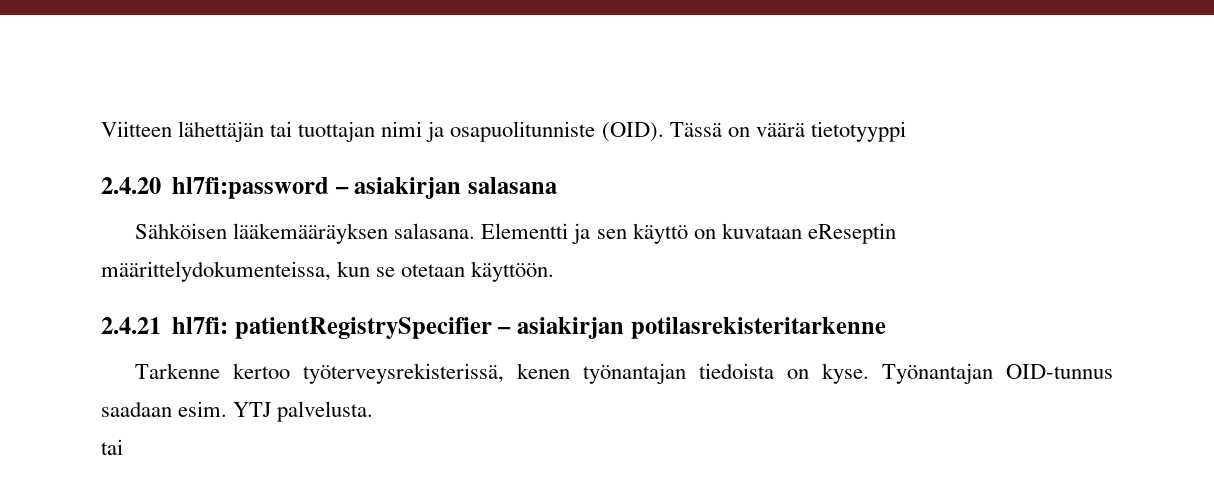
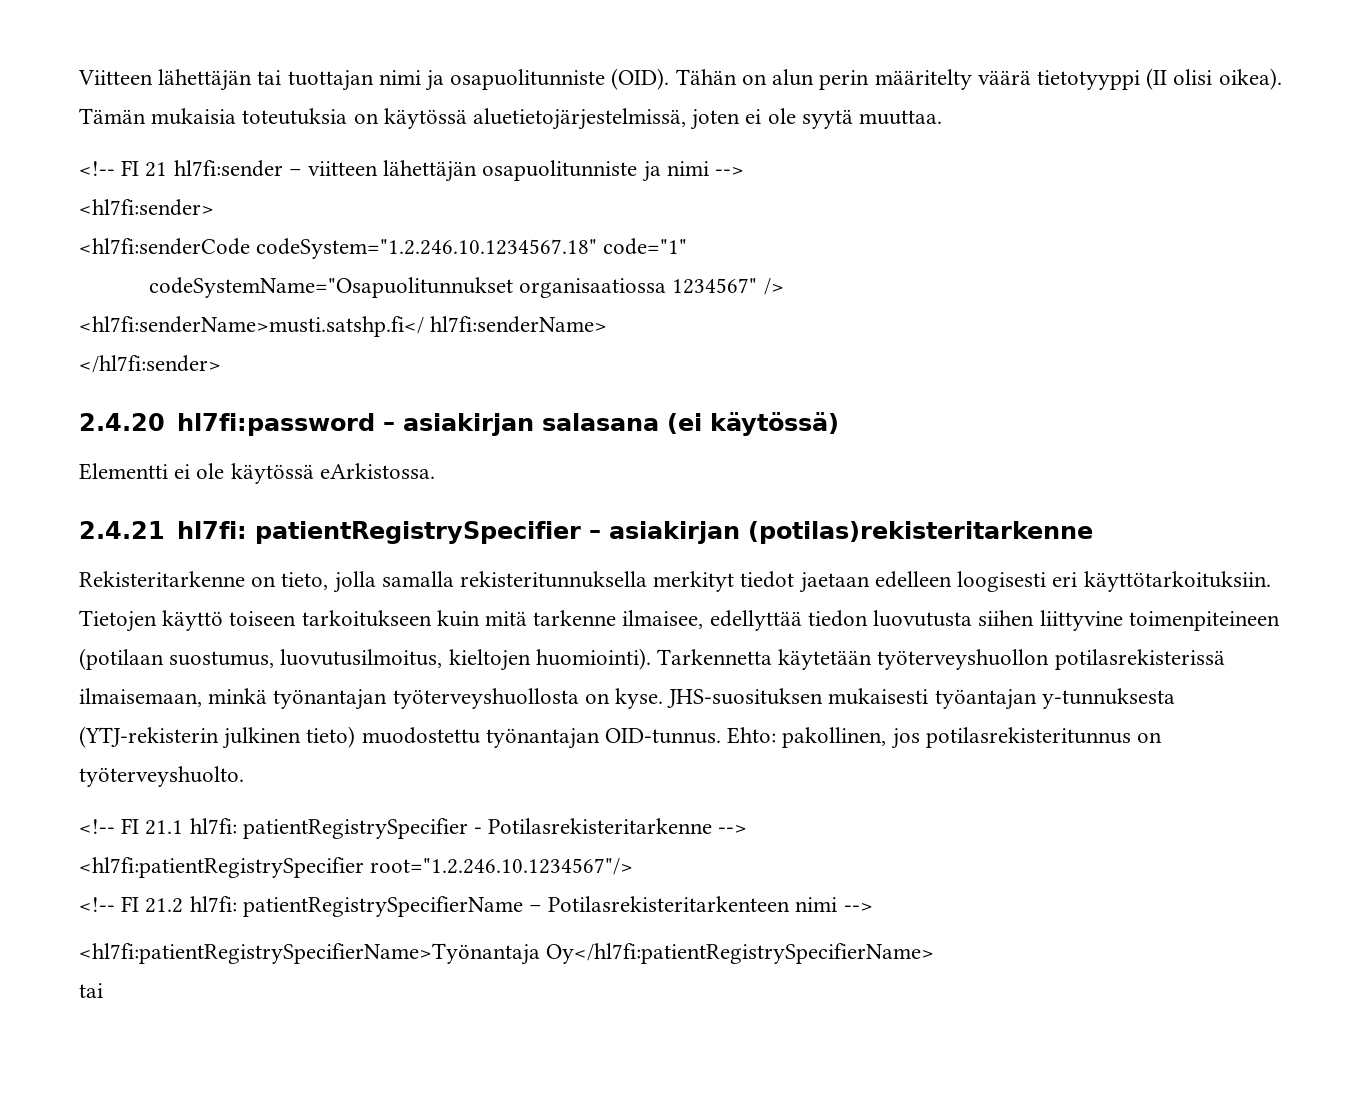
[669,121,906,142] Tässä on väärä tietotyyppi -> [675,68,1282,90] [79,108,943,130] [79,160,745,182] [79,199,214,216] [79,238,688,259] [148,277,784,298] [79,316,608,337] [79,355,221,373] Tähän on alun perin määritelty väärä tietotyyppi (II olisi oikea). Tämän mukaisia toteutuksia on käytössä aluetietojärjestelmissä, joten ei ole syytä muuttaa. // <!-- FI 21 hl7fi:sender – viitteen lähettäjän osapuolitunniste ja nimi --> // <hl7fi:sender> // <hl7fi:senderCode codeSystem="1.2.246.10.1234567.18" code="1" // codeSystemName="Osapuolitunnukset organisaatiossa 1234567" /> // <hl7fi:senderName>musti.satshp.fi</ hl7fi:senderName> // </hl7fi:sender>
[135,223,896,244] [101,261,555,282] // Sähköisen lääkemääräyksen salasana. Elementti ja sen käyttö on kuvataan eReseptin määrittelydokumenteissa, kun se otetaan käyttöön. -> [666,412,840,436] [79,463,435,484] (ei käytössä) // Elementti ei ole käytössä eArkistossa.
[630,317,886,339] [135,363,1114,384] [101,401,374,422] potilasrekisteritarkenne // Tarkenne kertoo työterveysrekisterissä, kenen työnantajan tiedoista on kyse. Työnantajan OID-tunnus saadaan esim. YTJ palvelusta. -> [747,521,1094,544] [79,571,1271,593] [79,610,1280,632] [79,648,1225,671] [79,688,1175,710] [79,726,1163,749] [79,766,244,787] [79,818,748,839] [79,857,634,878] [79,896,873,917] [79,943,935,965] (potilas)rekisteritarkenne // Rekisteritarkenne on tieto, jolla samalla rekisteritunnuksella merkityt tiedot jaetaan edelleen loogisesti eri käyttötarkoituksiin. Tietojen käyttö toiseen tarkoitukseen kuin mitä tarkenne ilmaisee, edellyttää tiedon luovutusta siihen liittyvine toimenpiteineen (potilaan suostumus, luovutusilmoitus, kieltojen huomiointi). Tarkennetta käytetään työterveyshuollon potilasrekisterissä ilmaisemaan, minkä työnantajan työterveyshuollosta on kyse. JHS-suosituksen mukaisesti työantajan y-tunnuksesta (YTJ-rekisterin julkinen tieto) muodostettu työnantajan OID-tunnus. Ehto: pakollinen, jos potilasrekisteritunnus on työterveyshuolto. // <!-- FI 21.1 hl7fi: patientRegistrySpecifier - Potilasrekisteritarkenne --> // <hl7fi:patientRegistrySpecifier root="1.2.246.10.1234567"/> // <!-- FI 21.2 hl7fi: patientRegistrySpecifierName – Potilasrekisteritarkenteen nimi --> // <hl7fi:patientRegistrySpecifierName>Työnantaja Oy</hl7fi:patientRegistrySpecifierName>

